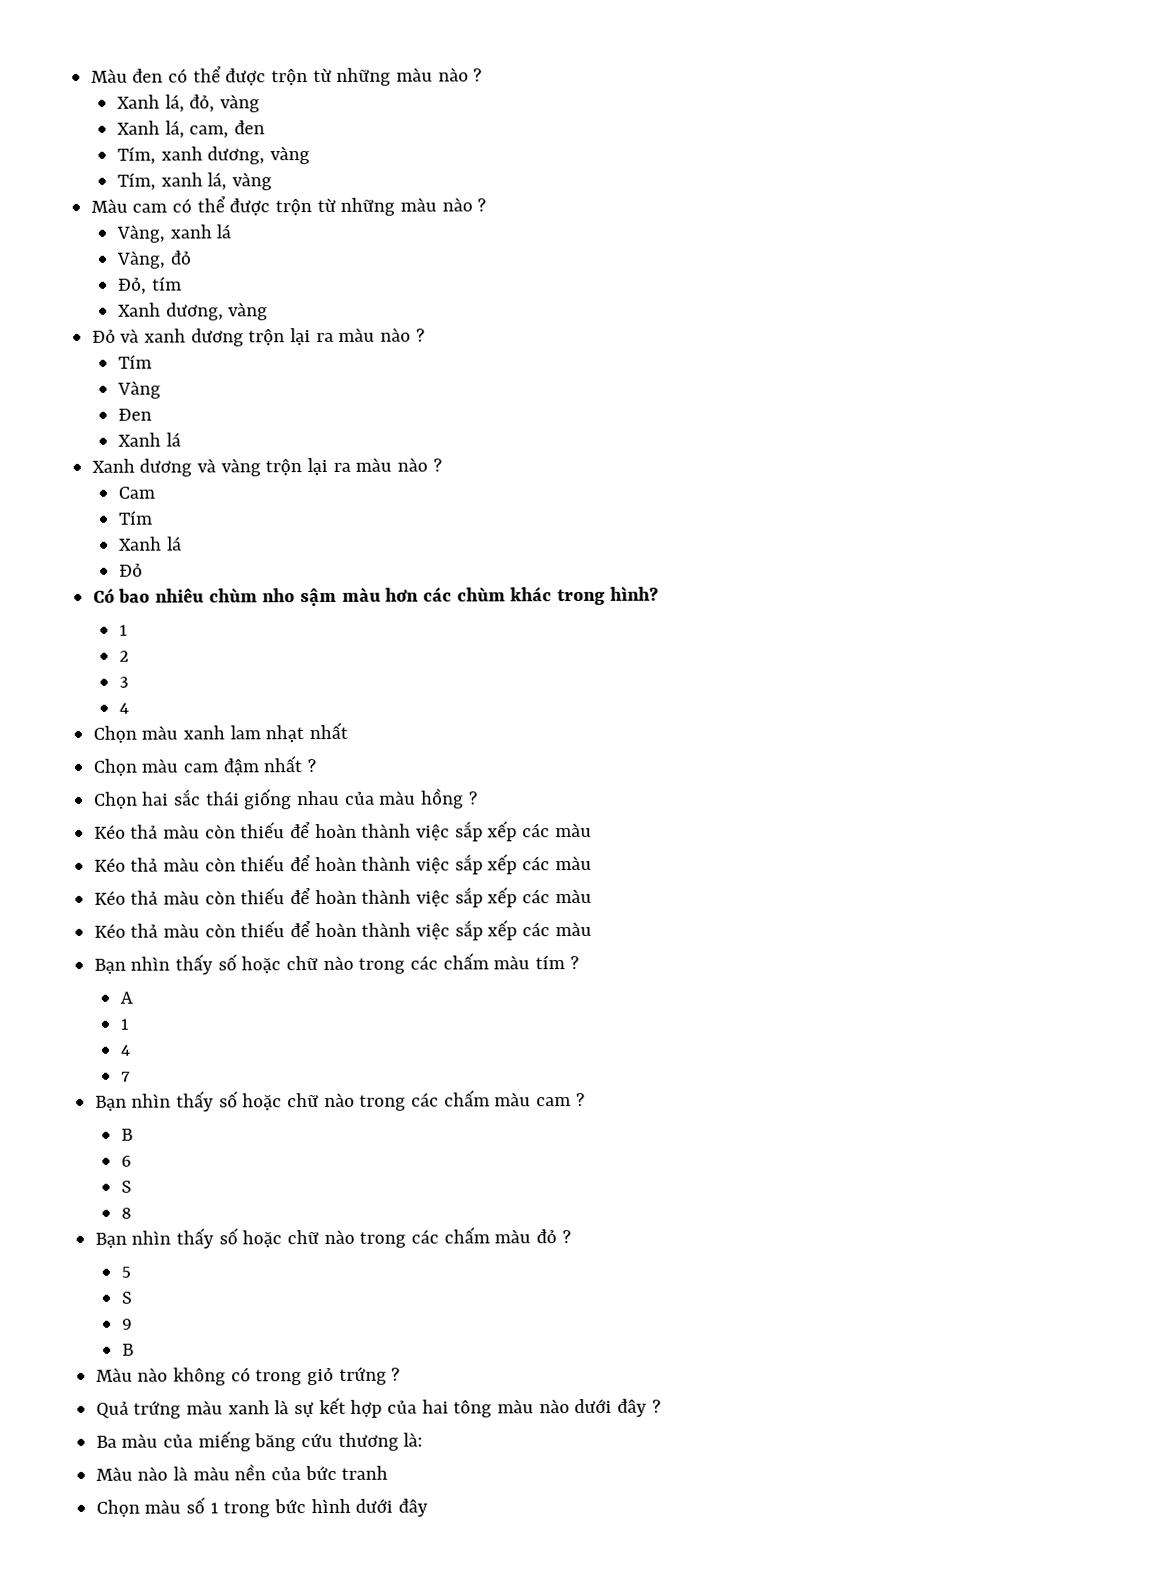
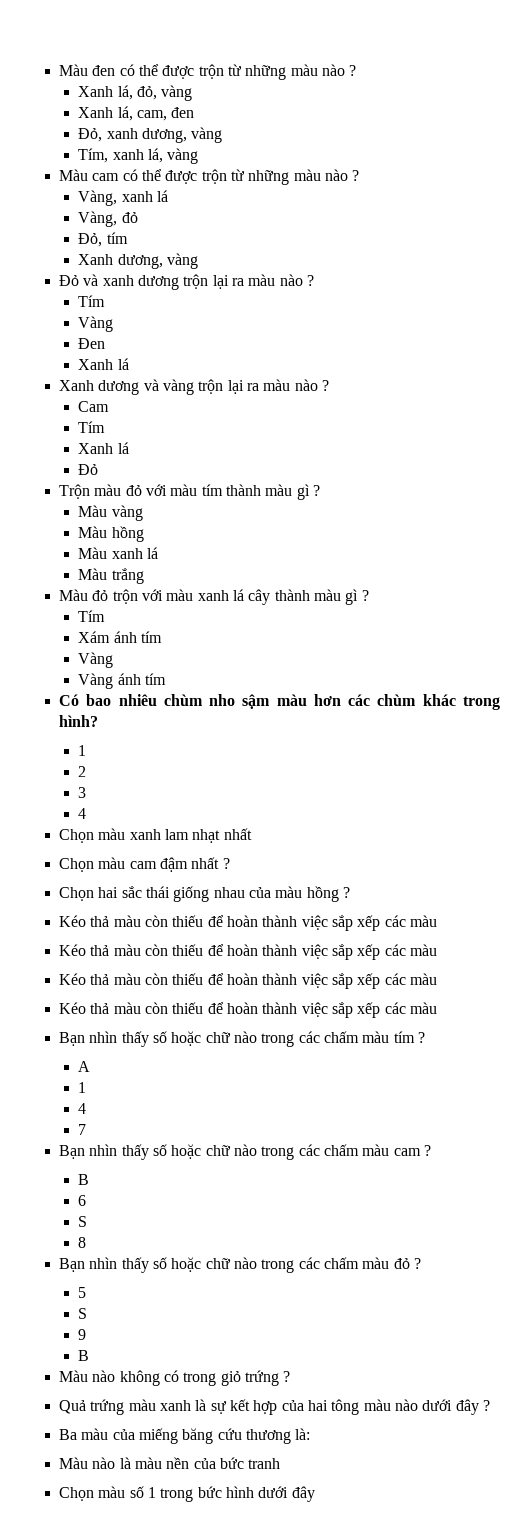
[116,146,156,165] Tím, -> [78,128,103,142] Đỏ,
(143, 570) none -> [59,484,320,500] [78,505,143,521] [78,526,144,542] [78,547,159,559] [78,568,144,584] [59,589,369,605] [78,610,106,622] [78,631,163,643] [78,652,114,668] [78,673,167,689] // Trộn màu đỏ với màu tím thành màu gì ? // Màu vàng // Màu hồng // Màu xanh lá // Màu trắng // Màu đỏ trộn với màu xanh lá cây thành màu gì ? // Tím // Xám ánh tím // Vàng // Vàng ánh tím

